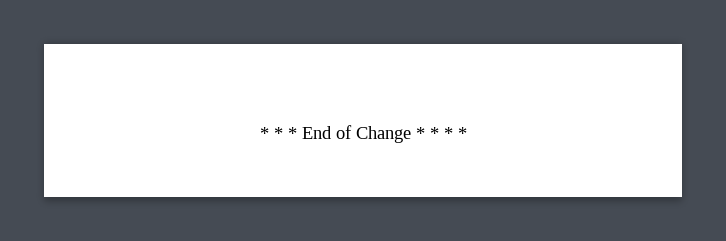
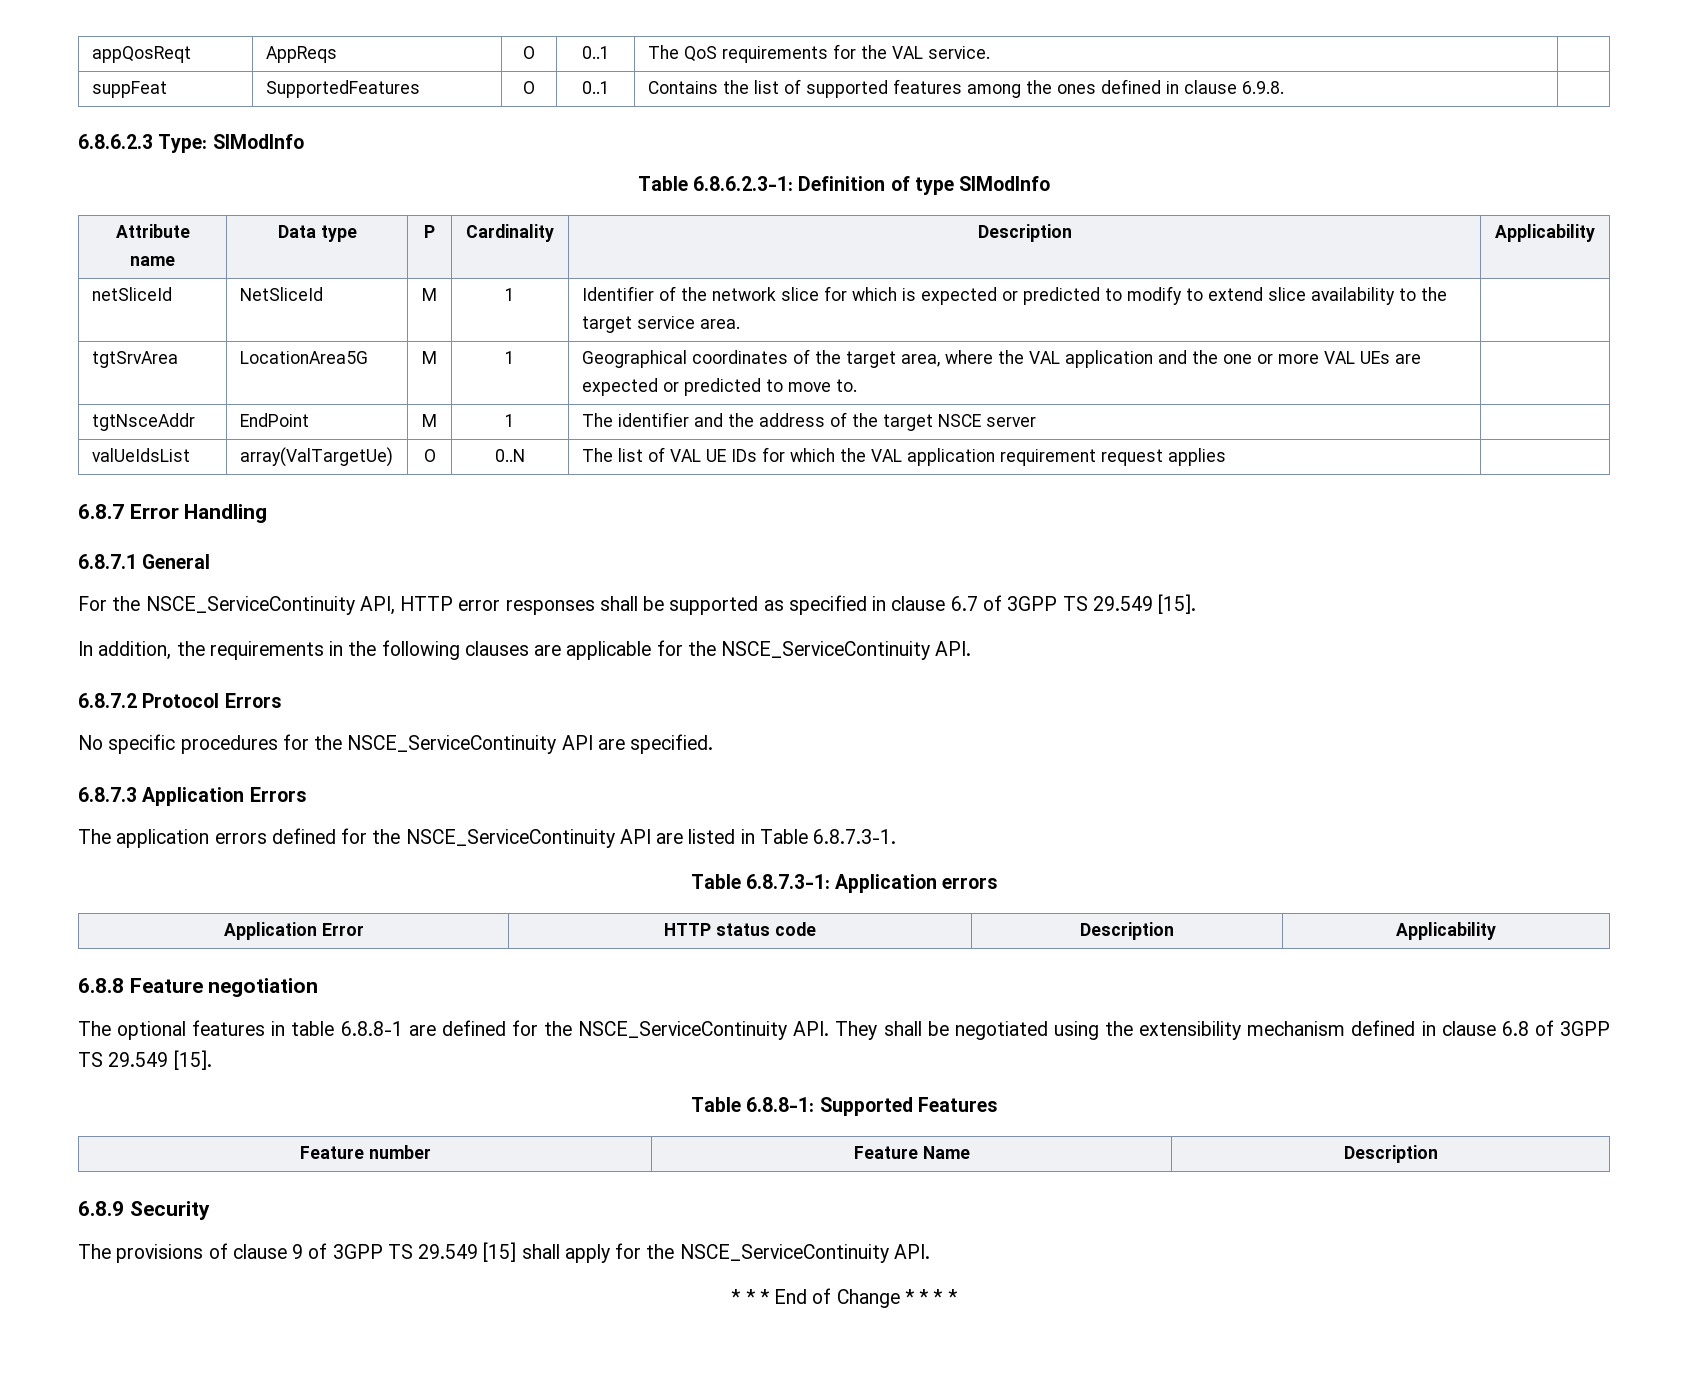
(259, 133) none -> [91,46,191,63] [265,46,337,63] [523,46,535,59] [581,46,610,59] [647,44,990,63] [91,81,167,98] [265,80,420,98] [523,81,535,94] [581,81,610,94] [647,79,1284,98] [78,134,304,153] [637,176,1051,195] [115,224,190,238] [130,256,175,266] [277,225,357,242] [424,225,435,238] [466,224,554,242] [977,224,1072,242] [1495,224,1595,242] [91,287,172,301] [239,287,323,301] [422,288,437,301] [505,288,515,301] [581,286,1447,305] [581,316,740,333] [91,351,178,368] [239,351,368,364] [422,351,437,364] [505,351,515,364] [581,349,1421,368] [581,378,857,396] [91,413,195,431] [239,413,309,427] [422,414,437,427] [505,414,515,427] [581,412,1036,431] [91,448,190,462] [239,447,393,467] [423,449,436,462] [495,449,525,462] [581,447,1226,466] [78,504,268,523] [78,554,211,569] [78,594,1197,615] [78,640,972,660] [78,693,281,708] [78,734,714,754] [78,787,306,806] [78,828,897,848] [690,874,998,893] [223,922,364,940] [664,922,816,936] [1080,922,1174,940] [1396,922,1496,940] [78,978,319,997] [78,1020,1610,1040] [78,1050,212,1070] [691,1097,997,1116] [299,1145,431,1159] [853,1146,970,1159] [1343,1145,1438,1163] [78,1201,210,1220] [78,1242,930,1263] appQosReqt | AppReqs | O | 0..1 | The QoS requirements for the VAL service. | // suppFeat | SupportedFeatures | O | 0..1 | Contains the list of supported features among the ones defined in clause 6.9.8. | // 6.8.6.2.3 Type: SlModInfo // Table 6.8.6.2.3-1: Definition of type SlModInfo // Attribute name | Data type | P | Cardinality | Description | Applicability // netSliceId | NetSliceId | M | 1 | Identifier of the network slice for which is expected or predicted to modify to extend slice availability to the target service area. | // tgtSrvArea | LocationArea5G | M | 1 | Geographical coordinates of the target area, where the VAL application and the one or more VAL UEs are expected or predicted to move to. | // tgtNsceAddr | EndPoint | M | 1 | The identifier and the address of the target NSCE server | // valUeIdsList | array(ValTargetUe) | O | 0..N | The list of VAL UE IDs for which the VAL application requirement request applies | // 6.8.7 Error Handling // 6.8.7.1 General // For the NSCE_ServiceContinuity API, HTTP error responses shall be supported as specified in clause 6.7 of 3GPP TS 29.549 [15]. // In addition, the requirements in the following clauses are applicable for the NSCE_ServiceContinuity API. // 6.8.7.2 Protocol Errors // No specific procedures for the NSCE_ServiceContinuity API are specified. // 6.8.7.3 Application Errors // The application errors defined for the NSCE_ServiceContinuity API are listed in Table 6.8.7.3-1. // Table 6.8.7.3-1: Application errors // Application Error | HTTP status code | Description | Applicability // 6.8.8 Feature negotiation // The optional features in table 6.8.8-1 are defined for the NSCE_ServiceContinuity API. They shall be negotiated using the extensibility mechanism defined in clause 6.8 of 3GPP TS 29.549 [15]. // Table 6.8.8-1: Supported Features // Feature number | Feature Name | Description // 6.8.9 Security // The provisions of clause 9 of 3GPP TS 29.549 [15] shall apply for the NSCE_ServiceContinuity API. //

